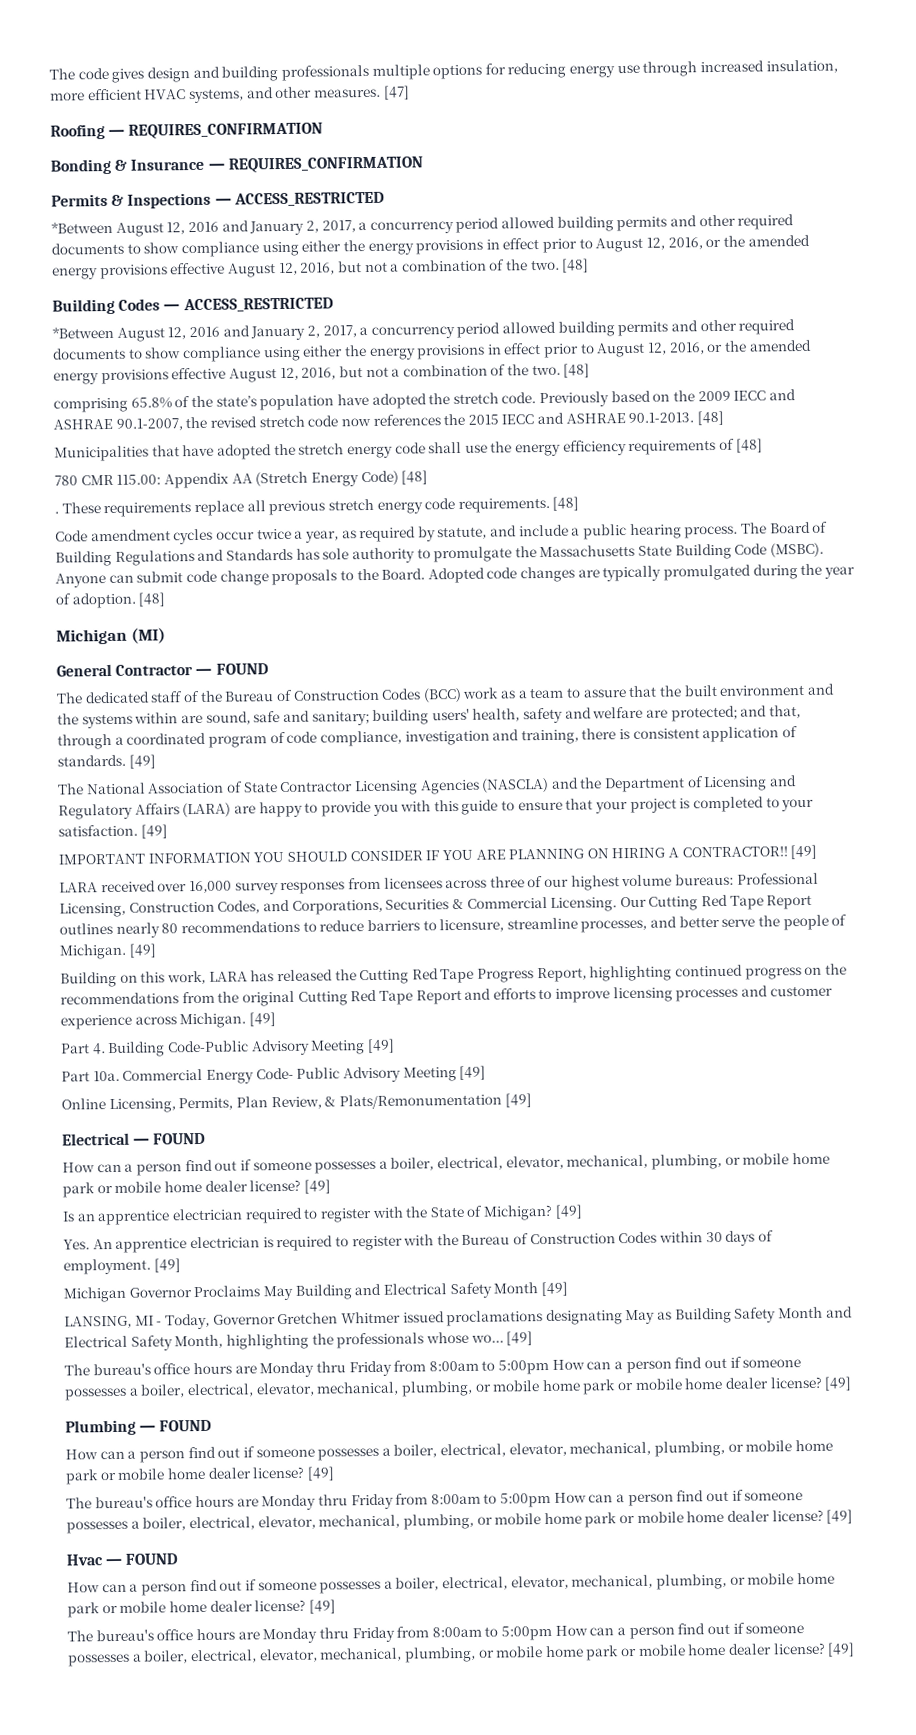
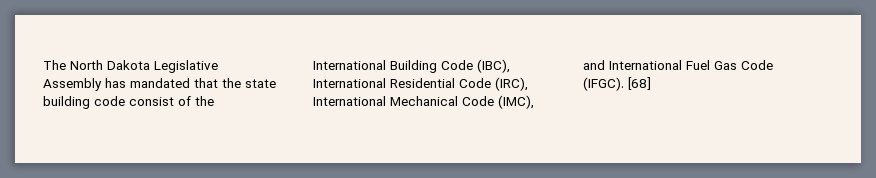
[49,59,838,83] [50,85,410,104] [50,122,324,140] [50,156,423,175] [51,191,385,209] [51,214,795,237] [51,234,810,258] [52,258,590,280] [52,297,334,315] [52,319,796,342] [52,339,812,363] [53,363,591,385] [53,389,796,413] [53,410,725,431] [54,438,763,462] [54,470,429,489] [54,496,580,518] [55,521,829,545] [55,542,825,567] [55,563,855,588] [55,592,166,609] [56,627,166,645] [56,663,269,677] [56,683,835,704] [57,705,801,729] [57,726,799,750] [57,754,156,769] [58,775,798,796] [58,796,815,820] [58,824,168,839] [58,844,818,865] [59,872,819,895] [59,894,813,918] [59,914,848,938] [59,943,157,960] [60,963,847,988] [60,985,833,1007] [60,1012,276,1030] [61,1038,395,1058] [61,1065,487,1084] [61,1093,532,1114] [62,1132,207,1146] [62,1152,830,1176] [62,1179,331,1198] [62,1204,583,1226] [63,1230,774,1253] [63,1258,181,1275] [63,1281,568,1303] [64,1306,853,1330] [64,1331,534,1351] [64,1356,802,1378] [64,1376,853,1401] [65,1419,213,1436] [65,1439,833,1463] [65,1466,335,1485] [66,1489,804,1511] [66,1509,854,1534] [66,1553,180,1566] [67,1572,835,1596] [67,1599,336,1618] [67,1622,805,1644] [68,1642,856,1667] The code gives design and building professionals multiple options for reducing energy use through increased insulation, more efficient HVAC systems, and other measures. [47] // Roofing — REQUIRES_CONFIRMATION // Bonding & Insurance — REQUIRES_CONFIRMATION // Permits & Inspections — ACCESS_RESTRICTED // *Between August 12, 2016 and January 2, 2017, a concurrency period allowed building permits and other required documents to show compliance using either the energy provisions in effect prior to August 12, 2016, or the amended energy provisions effective August 12, 2016, but not a combination of the two. [48] // Building Codes — ACCESS_RESTRICTED // *Between August 12, 2016 and January 2, 2017, a concurrency period allowed building permits and other required documents to show compliance using either the energy provisions in effect prior to August 12, 2016, or the amended energy provisions effective August 12, 2016, but not a combination of the two. [48] // comprising 65.8% of the state’s population have adopted the stretch code. Previously based on the 2009 IECC and ASHRAE 90.1-2007, the revised stretch code now references the 2015 IECC and ASHRAE 90.1-2013. [48] // Municipalities that have adopted the stretch energy code shall use the energy efficiency requirements of [48] // 780 CMR 115.00: Appendix AA (Stretch Energy Code) [48] // . These requirements replace all previous stretch energy code requirements. [48] // Code amendment cycles occur twice a year, as required by statute, and include a public hearing process. The Board of Building Regulations and Standards has sole authority to promulgate the Massachusetts State Building Code (MSBC). Anyone can submit code change proposals to the Board. Adopted code changes are typically promulgated during the year of adoption. [48] // Michigan (MI) // General Contractor — FOUND // The dedicated staff of the Bureau of Construction Codes (BCC) work as a team to assure that the built environment and the systems within are sound, safe and sanitary; building users' health, safety and welfare are protected; and that, through a coordinated program of code compliance, investigation and training, there is consistent application of standards. [49] // The National Association of State Contractor Licensing Agencies (NASCLA) and the Department of Licensing and Regulatory Affairs (LARA) are happy to provide you with this guide to ensure that your project is completed to your satisfaction. [49] // IMPORTANT INFORMATION YOU SHOULD CONSIDER IF YOU ARE PLANNING ON HIRING A CONTRACTOR!! [49] // LARA received over 16,000 survey responses from licensees across three of our highest volume bureaus: Professional Licensing, Construction Codes, and Corporations, Securities & Commercial Licensing. Our Cutting Red Tape Report outlines nearly 80 recommendations to reduce barriers to licensure, streamline processes, and better serve the people of Michigan. [49] // Building on this work, LARA has released the Cutting Red Tape Progress Report, highlighting continued progress on the recommendations from the original Cutting Red Tape Report and efforts to improve licensing processes and customer experience across Michigan. [49] // Part 4. Building Code-Public Advisory Meeting [49] // Part 10a. Commercial Energy Code- Public Advisory Meeting [49] // Online Licensing, Permits, Plan Review, & Plats/Remonumentation [49] // Electrical — FOUND // How can a person find out if someone possesses a boiler, electrical, elevator, mechanical, plumbing, or mobile home park or mobile home dealer license? [49] // Is an apprentice electrician required to register with the State of Michigan? [49] // Yes. An apprentice electrician is required to register with the Bureau of Construction Codes within 30 days of employment. [49] // Michigan Governor Proclaims May Building and Electrical Safety Month [49] // LANSING, MI - Today, Governor Gretchen Whitmer issued proclamations designating May as Building Safety Month and Electrical Safety Month, highlighting the professionals whose wo... [49] // The bureau's office hours are Monday thru Friday from 8:00am to 5:00pm How can a person find out if someone possesses a boiler, electrical, elevator, mechanical, plumbing, or mobile home park or mobile home dealer license? [49] // Plumbing — FOUND // How can a person find out if someone possesses a boiler, electrical, elevator, mechanical, plumbing, or mobile home park or mobile home dealer license? [49] // The bureau's office hours are Monday thru Friday from 8:00am to 5:00pm How can a person find out if someone possesses a boiler, electrical, elevator, mechanical, plumbing, or mobile home park or mobile home dealer license? [49] // Hvac — FOUND // How can a person find out if someone possesses a boiler, electrical, elevator, mechanical, plumbing, or mobile home park or mobile home dealer license? [49] // The bureau's office hours are Monday thru Friday from 8:00am to 5:00pm How can a person find out if someone possesses a boiler, electrical, elevator, mechanical, plumbing, or mobile home park or mobile home dealer license? [49] -> [43,60,218,73] [43,78,276,91] [43,96,214,109] [313,59,510,73] [313,77,528,91] [313,95,534,109] [583,60,773,70] [583,77,651,91] The North Dakota Legislative Assembly has mandated that the state building code consist of the International Building Code (IBC), International Residential Code (IRC), International Mechanical Code (IMC), and International Fuel Gas Code (IFGC). [68]

